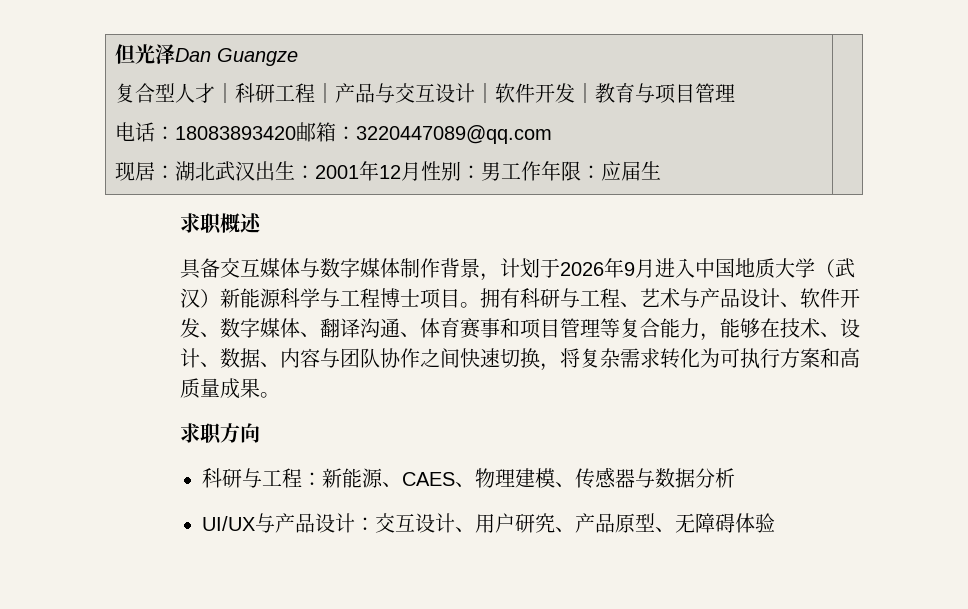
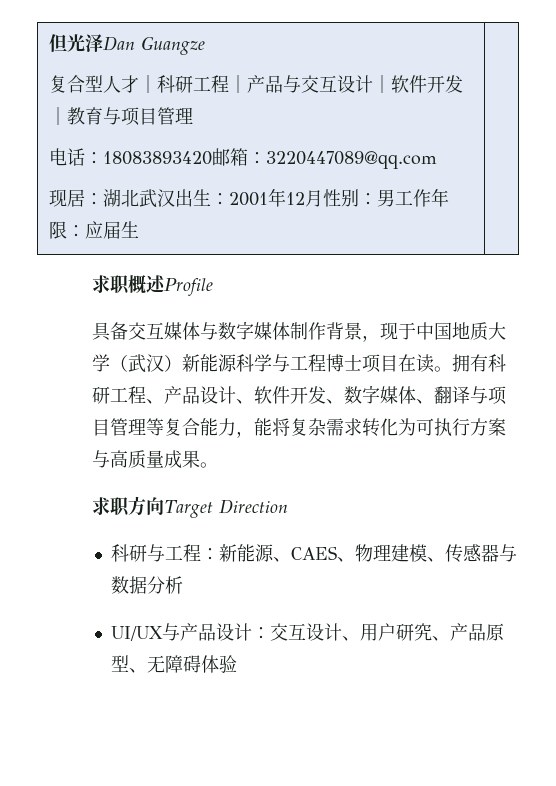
(262, 223) none -> [163,278,213,296] Profile
[499,258,695,278] 计划于2026年9月进入 -> [379,322,416,340] 现于
(460, 298) none -> [397,354,434,373] 在读
[559,288,700,308] 与工程、艺术与 -> [109,386,164,404] 工程、
[359,318,520,339] 沟通、体育赛事和 -> [469,386,488,404] 与
[739,318,860,338] [179,348,560,371] 够在技术、设计、数据、内容与团队协作之间快速切换， -> (272, 427) none
[819,348,840,368] 和 -> [91,450,110,468] 与
(260, 433) none -> [163,499,288,518] Target Direction

